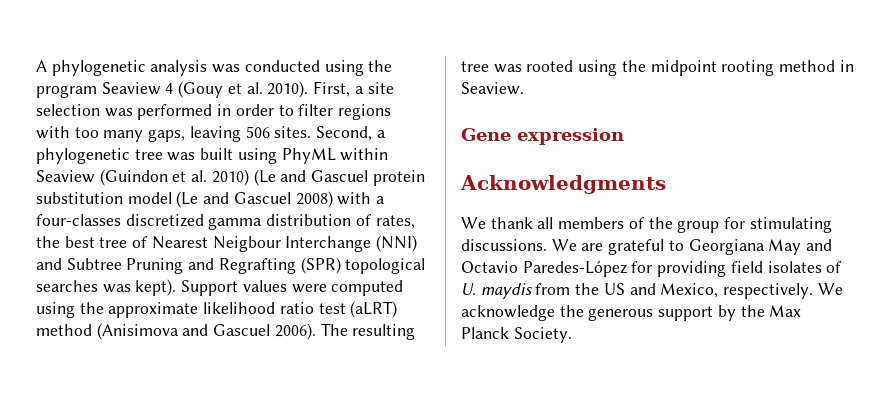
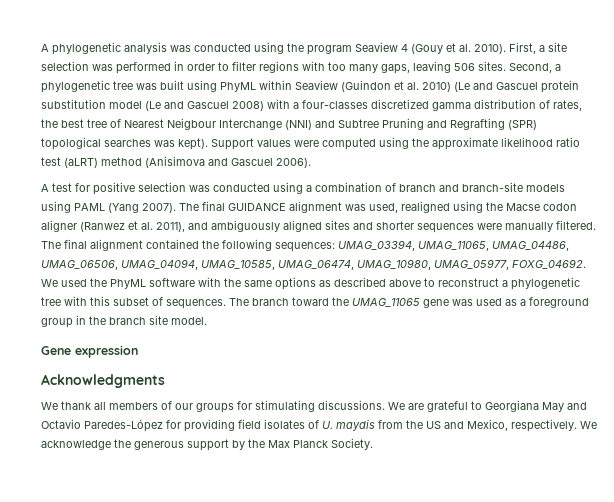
[320,323,416,340] [461,60,854,76] [461,82,524,95] The resulting tree was rooted using the midpoint rooting method in Seaview. -> [41,182,565,195] [41,201,577,213] [41,220,596,233] [41,239,569,252] [41,259,586,270] [41,277,580,290] [41,296,589,309] [41,315,207,328] // A test for positive selection was conducted using a combination of branch and branch-site models using PAML (Yang 2007). The final GUIDANCE alignment was used, realigned using the Macse codon aligner (Ranwez et al. 2011), and ambiguously aligned sites and shorter sequences were manually filtered. The final alignment contained the following sequences: UMAG_03394, UMAG_11065, UMAG_04486, UMAG_06506, UMAG_04094, UMAG_10585, UMAG_06474, UMAG_10980, UMAG_05977, FOXG_04692. We used the PhyML software with the same options as described above to reconstruct a phylogenetic tree with this subset of sequences. The branch toward the UMAG_11065 gene was used as a foreground group in the branch site model.
[648,217,720,233] the group -> [175,403,234,413] our groups

